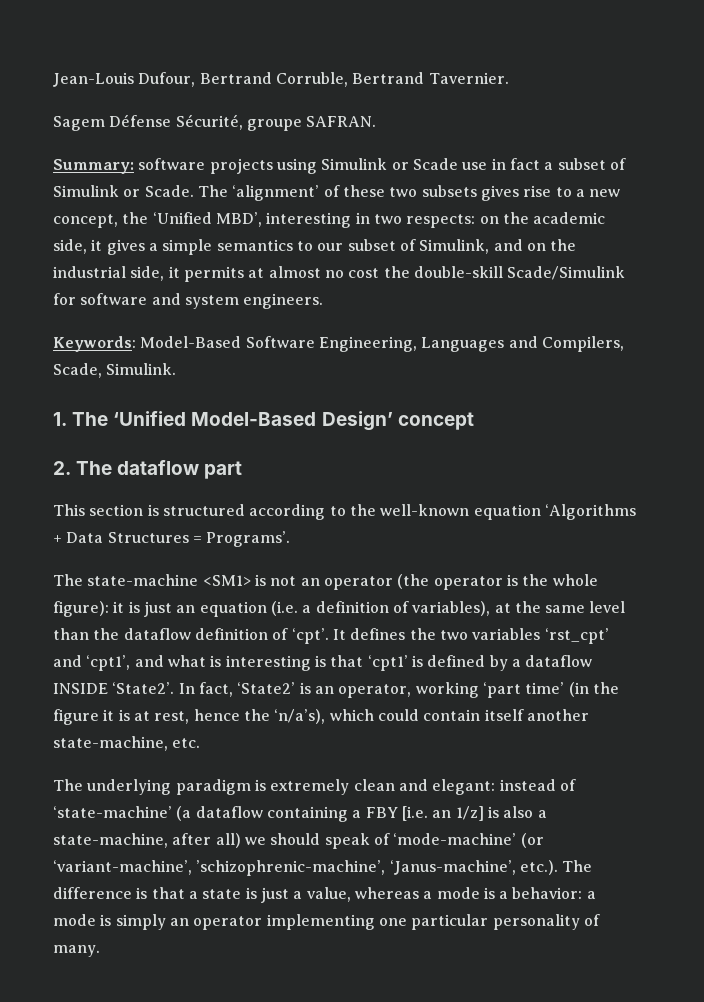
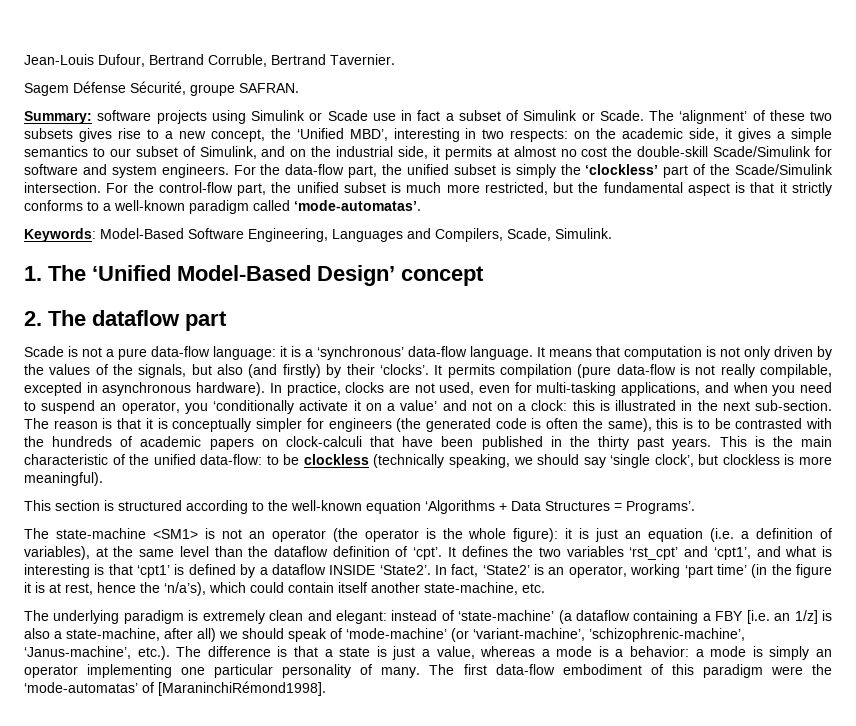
(324, 301) none -> [233,164,834,178] [24,182,833,196] [24,200,421,214] For the data-flow part, the unified subset is simply the ‘clockless’ part of the Scade/Simulink intersection. For the control-flow part, the unified subset is much more restricted, but the fundamental aspect is that it strictly conforms to a well-known paradigm called ‘mode-automatas’.
(243, 470) none -> [24,346,832,360] [24,364,833,378] [24,382,833,396] [24,400,833,414] [24,418,833,432] [24,436,832,450] [24,454,832,468] [24,472,103,486] // Scade is not a pure data-flow language: it is a ‘synchronous’ data-flow language. It means that computation is not only driven by the values of the signals, but also (and firstly) by their ‘clocks’. It permits compilation (pure data-flow is not really compilable, excepted in asynchronous hardware). In practice, clocks are not used, even for multi-tasking applications, and when you need to suspend an operator, you ‘conditionally activate it on a value’ and not on a clock: this is illustrated in the next sub-section. The reason is that it is conceptually simpler for engineers (the generated code is often the same), this is to be contrasted with the hundreds of academic papers on clock-calculi that have been published in the thirty past years. This is the main characteristic of the unified data-flow: to be clockless (technically speaking, we should say ‘single clock’, but clockless is more meaningful).
(100, 951) none -> [429,664,833,678] [24,681,326,696] The first data-flow embodiment of this paradigm were the ‘mode-automatas’ of [MaraninchiRémond1998].

